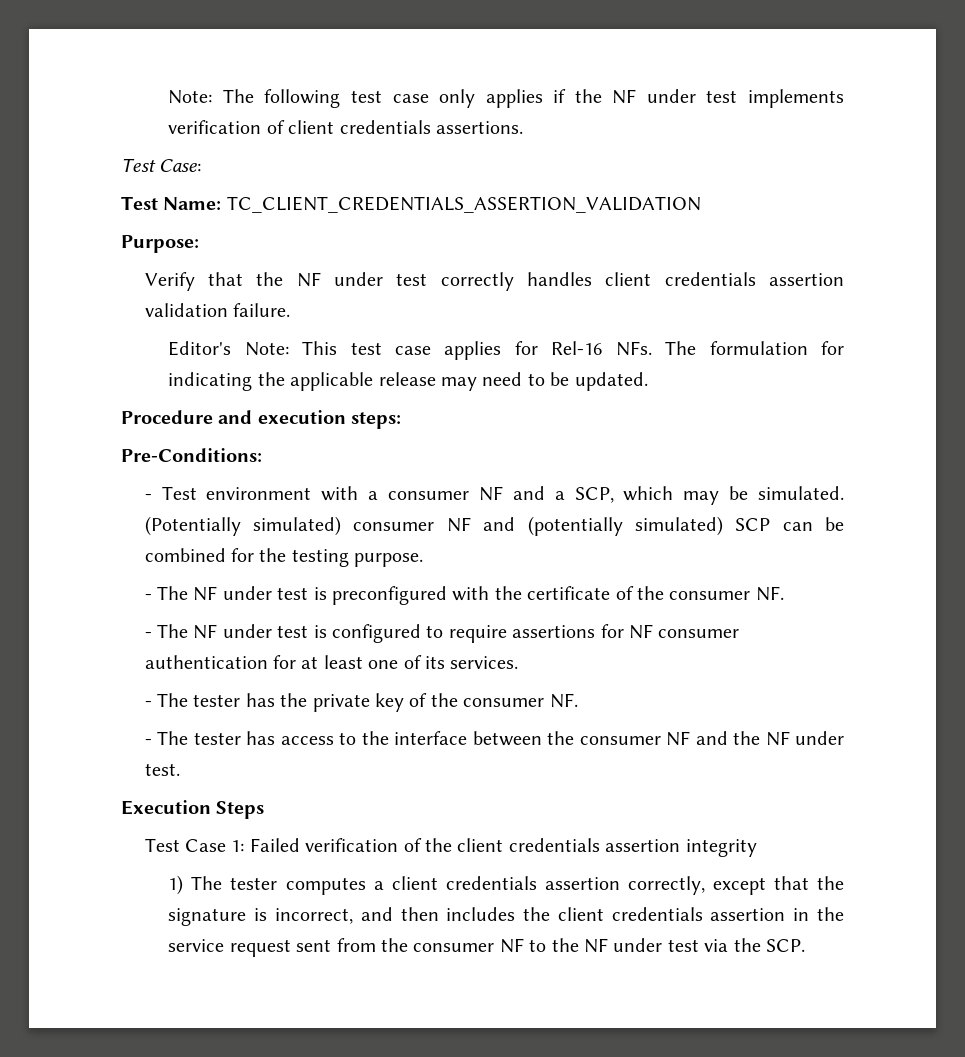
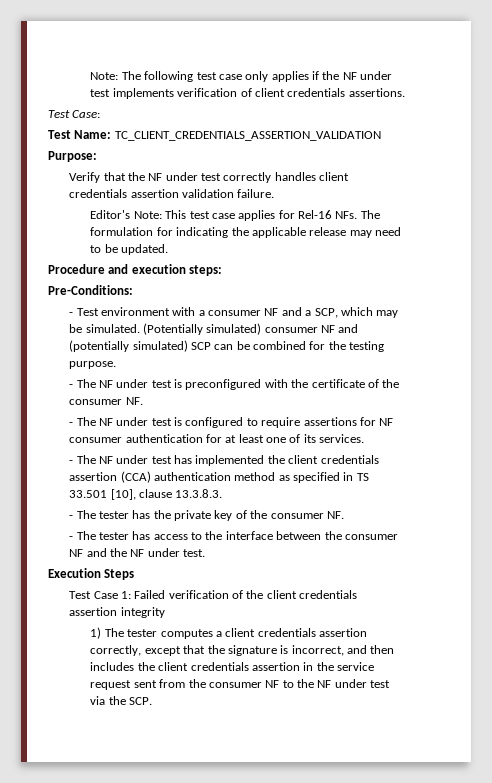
(519, 662) none -> [69,455,379,466] [69,471,369,483] [69,489,223,500] // - The NF under test has implemented the client credentials assertion (CCA) authentication method as specified in TS 33.501 [10], clause 13.3.8.3.

